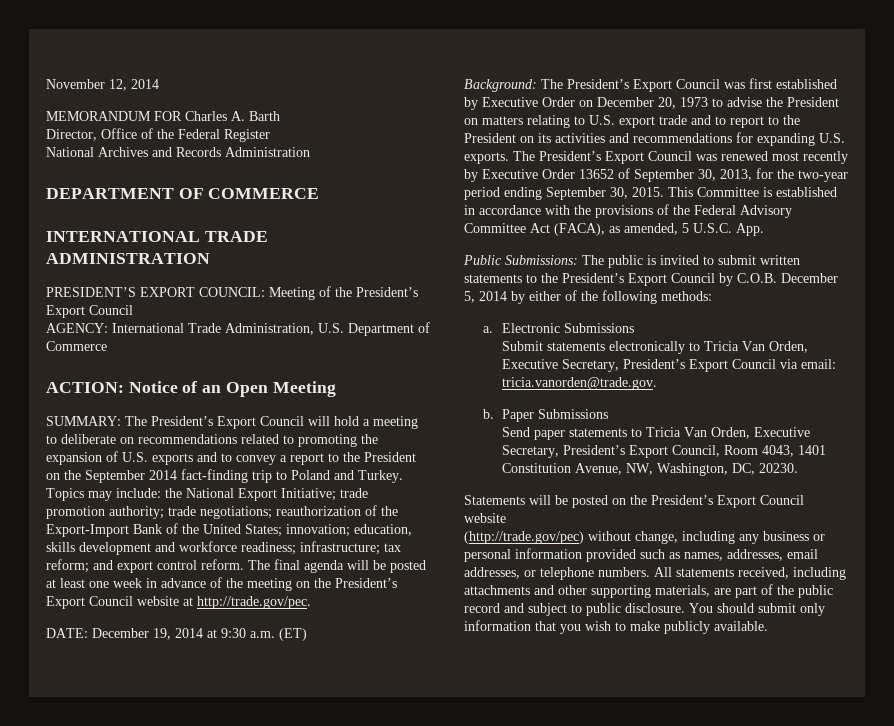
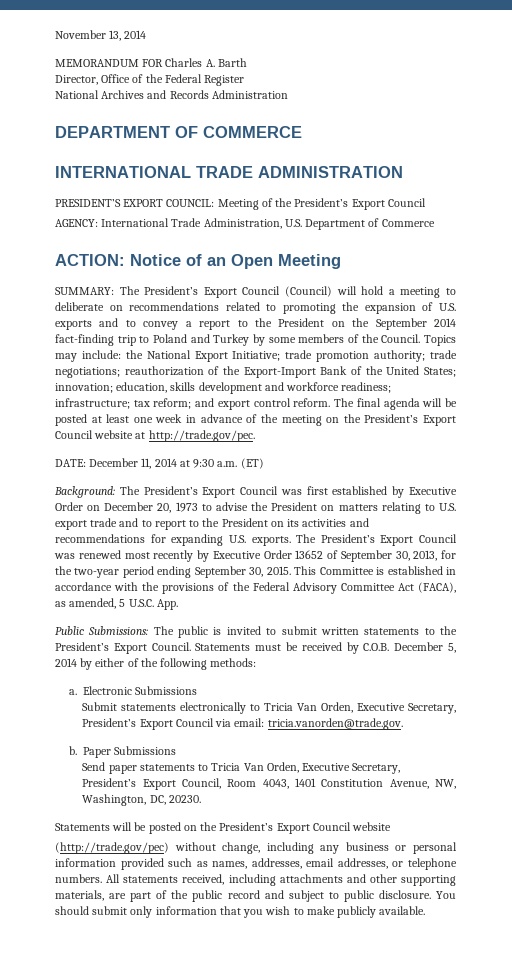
[109,79,127,91] 12, -> [109,30,122,41] 13,
(304, 421) none -> [285,286,332,297] (Council)
[358,470,403,483] Turkey. -> [213,334,421,346] Turkey by some members of the Council.
[153,628,171,640] 19, -> [141,458,152,469] 11,
[671,273,715,283] Council -> [151,642,342,651] Council. Statements must be received

